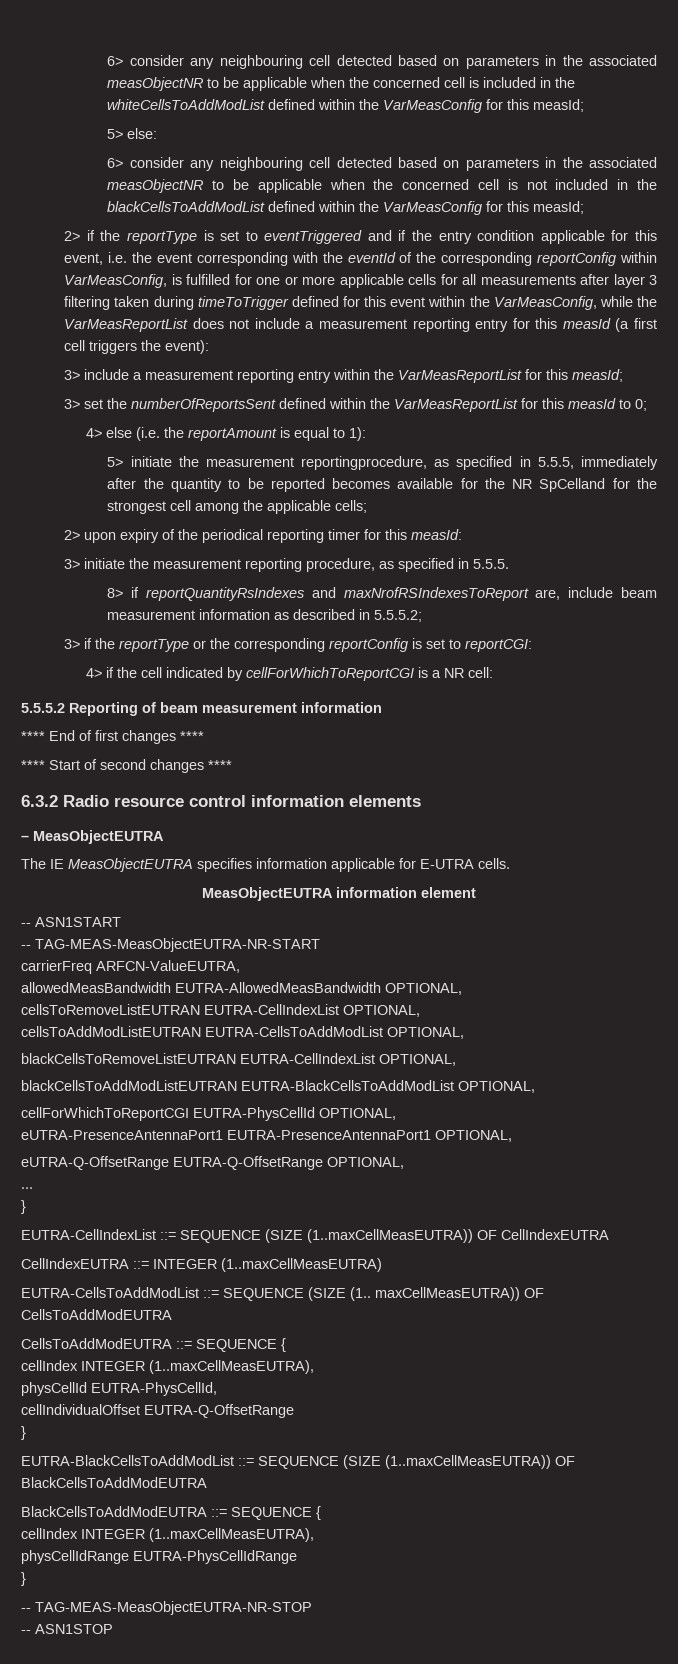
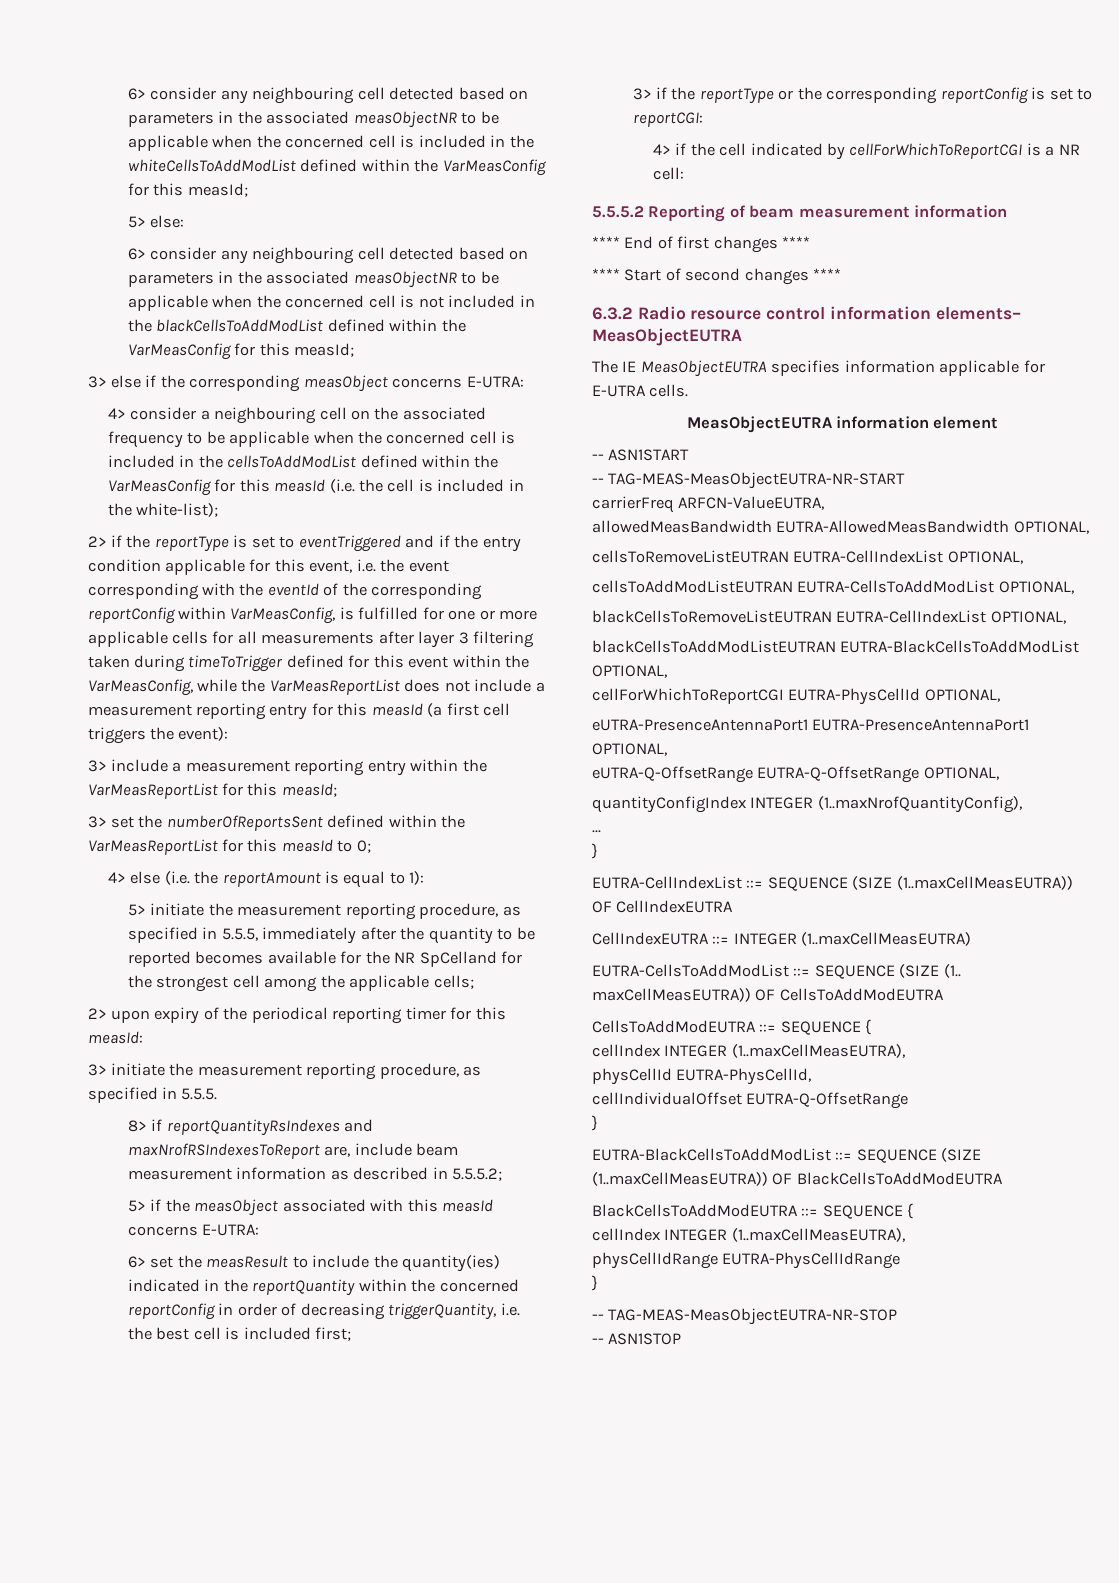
(585, 207) none -> [87,375,524,392] [107,407,486,424] [107,431,516,448] [107,455,499,468] [107,479,524,496] [107,503,219,517] // 3> else if the corresponding measObject concerns E-UTRA: // 4> consider a neighbouring cell on the associated frequency to be applicable when the concerned cell is included in the cellsToAddModList defined within the VarMeasConfig for this measId (i.e. the cell is included in the white-list);
[301,456,428,470] reportingprocedure, -> [345,903,499,920] reporting procedure,
(423, 616) none -> [128,1199,494,1216] [128,1224,260,1236] [128,1255,501,1272] [128,1279,519,1296] [128,1303,520,1320] [128,1327,352,1341] // 5> if the measObject associated with this measId concerns E-UTRA: // 6> set the measResult to include the quantity(ies) indicated in the reportQuantity within the concerned reportConfig in order of decreasing triggerQuantity, i.e. the best cell is included first;
[349,795,421,807] [21,835,29,841] elements // – -> [935,307,1021,320] elements–
(404, 1163) none -> [592,796,1022,813] // quantityConfigIndex INTEGER (1..maxNrofQuantityConfig),

